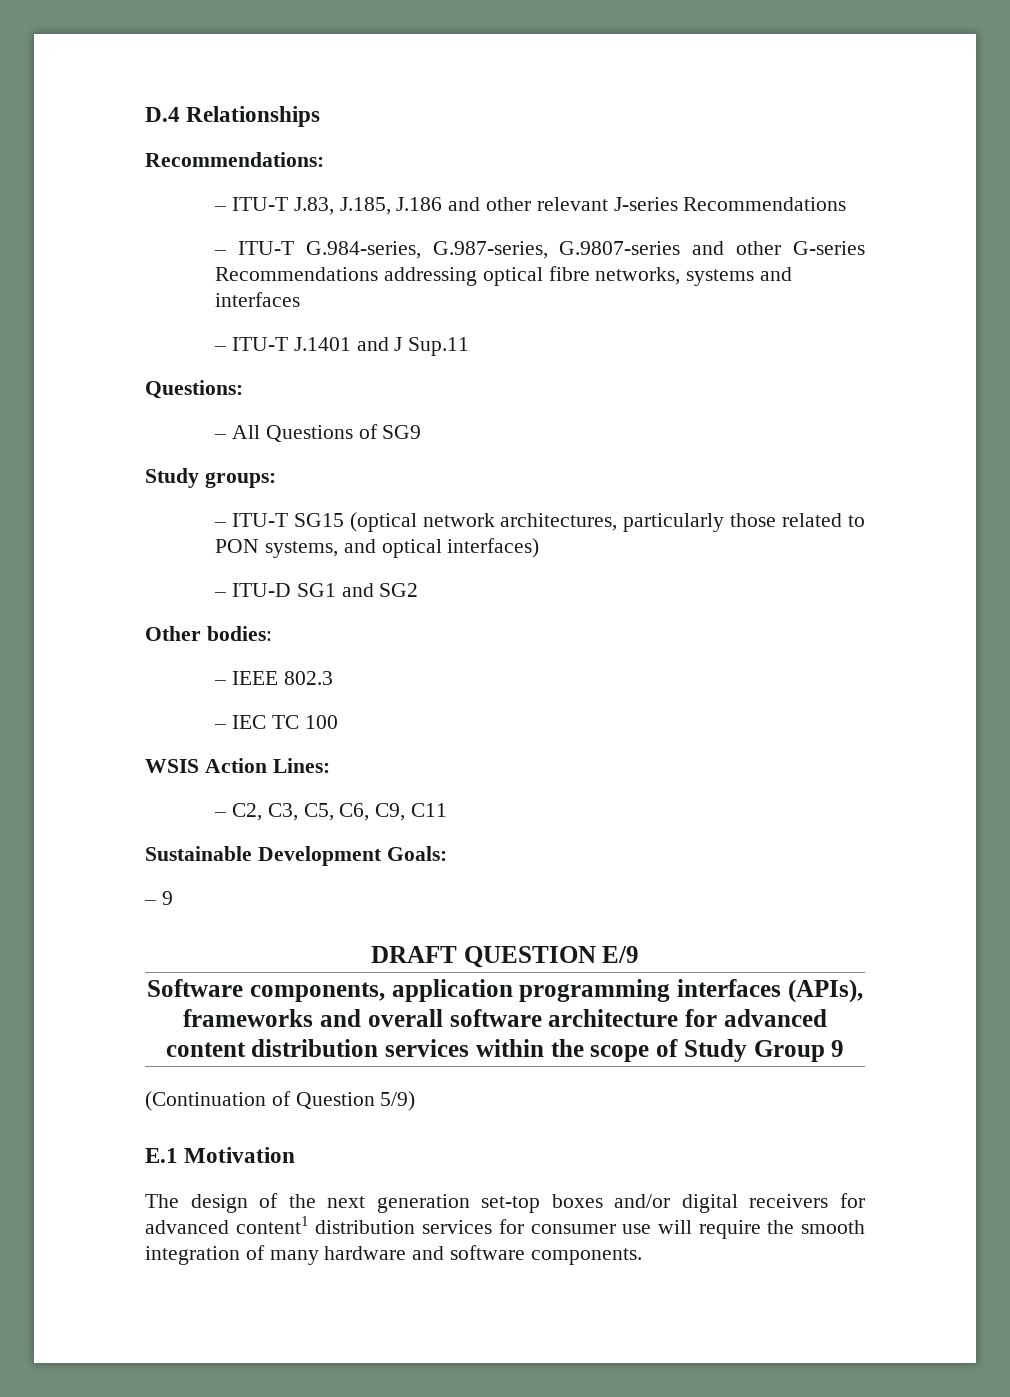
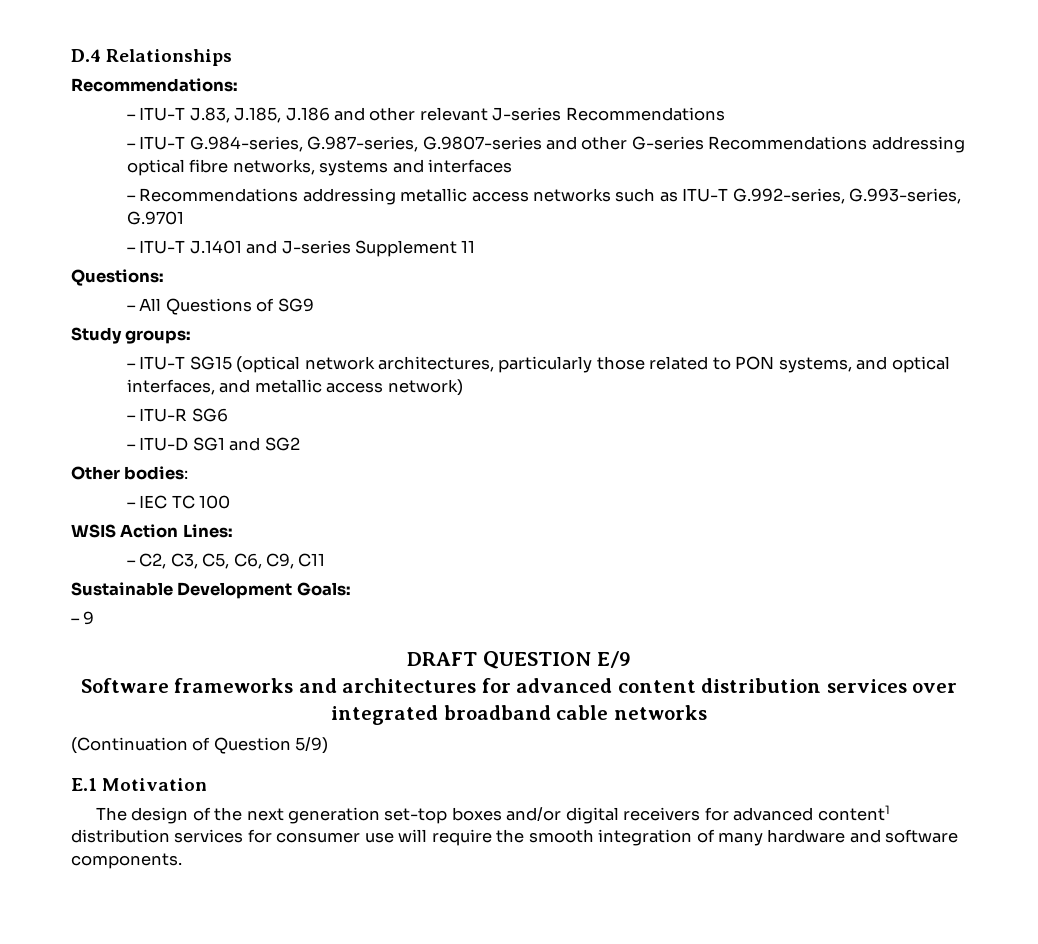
(301, 299) none -> [126,188,962,205] [126,211,184,225] // – Recommendations addressing metallic access networks such as ITU-T G.992-series, G.993-series, G.9701
[394,337,470,356] J Sup.11 -> [281,240,476,257] J-series Supplement 11
[447,538,540,558] interfaces) -> [126,379,463,396] [126,408,228,422] interfaces, and metallic access network) // – ITU-R SG6
[214,671,333,685] // – IEEE 802.3 -> (189, 473) none
[249,979,863,1003] [183,1009,679,1027] components, application programming interfaces (APIs), frameworks and overall software architecture -> [174,678,477,693] frameworks and architectures
[475,1039,845,1062] within the scope of Study Group 9 -> [912,683,958,693] [331,705,707,725] over integrated broadband cable networks

